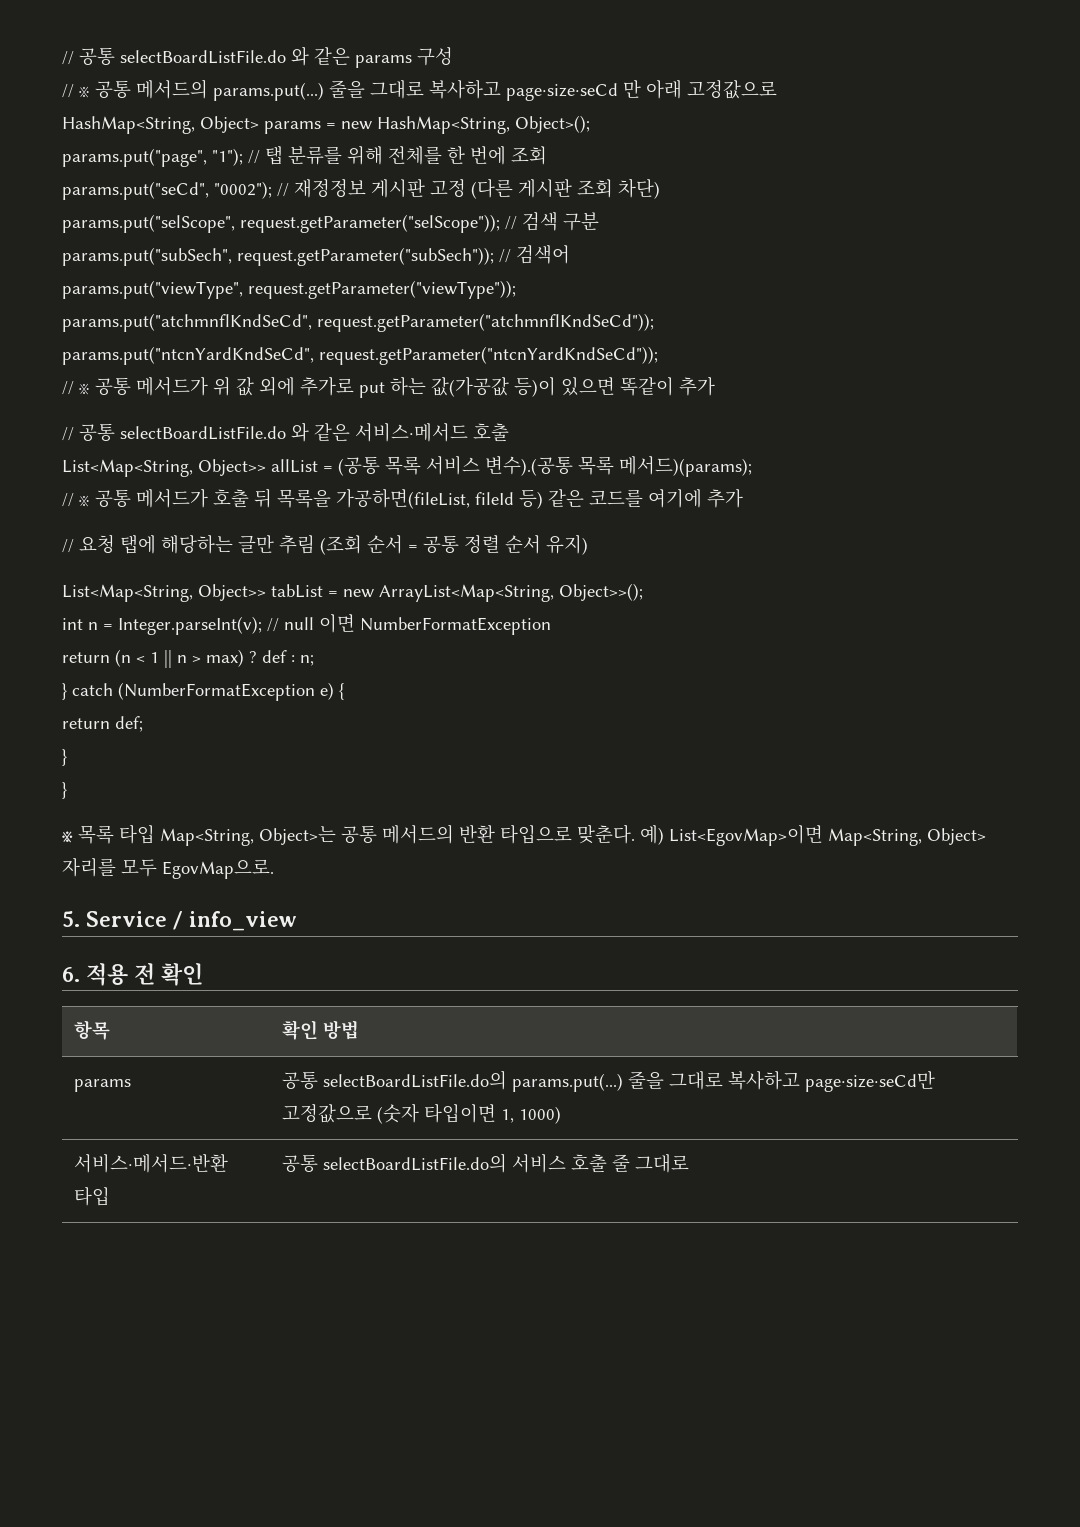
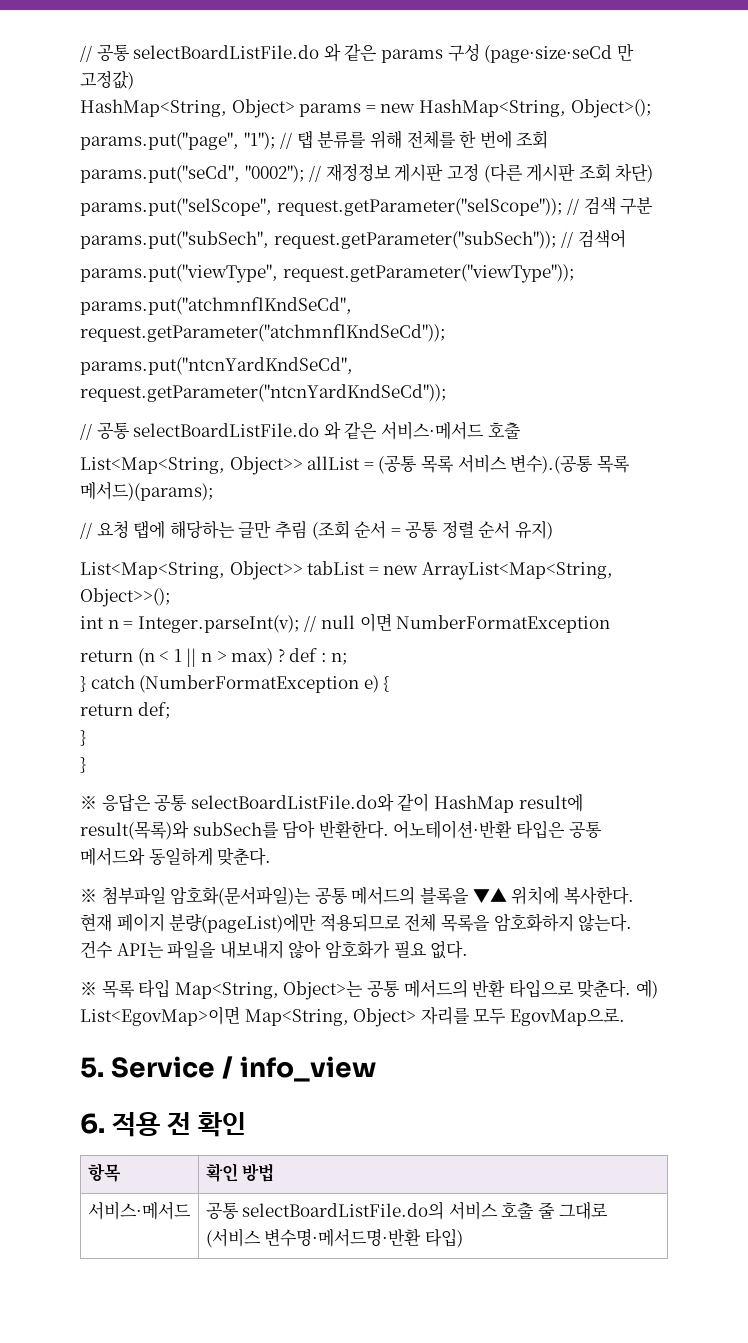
[62,79,777,101] // // ※ 공통 메서드의 params.put(...) 줄을 그대로 복사하고 page·size·seCd 만 아래 고정값으로 -> [484,43,634,63] [80,70,134,90] (page·size·seCd 만 고정값)
[62,376,715,398] // // ※ 공통 메서드가 위 값 외에 추가로 put 하는 값(가공값 등)이 있으면 똑같이 추가 -> (447, 393) none
[62,488,743,509] // // ※ 공통 메서드가 호출 뒤 목록을 가공하면(fileList, fileId 등) 같은 코드를 여기에 추가 -> (214, 491) none
(67, 790) none -> [80,793,583,813] [80,820,602,840] [80,847,272,866] [80,886,634,906] [80,913,633,933] [80,940,469,959] // ※ 응답은 공통 selectBoardListFile.do와 같이 HashMap result에 result(목록)와 subSech를 담아 반환한다. 어노테이션·반환 타입은 공통 메서드와 동일하게 맞춘다. // ※ 첨부파일 암호화(문서파일)는 공통 메서드의 블록을 ▼▲ 위치에 복사한다. 현재 페이지 분량(pageList)에만 적용되므로 전체 목록을 암호화하지 않는다. 건수 API는 파일을 내보내지 않아 암호화가 필요 없다.
[74,1079,132,1092] [282,1070,936,1092] [282,1103,562,1124] [74,1154,229,1173] [74,1186,111,1206] params | 공통 selectBoardListFile.do의 params.put(...) 줄을 그대로 복사하고 page·size·seCd만 고정값으로 (숫자 타입이면 1, 1000) // 서비스·메서드·반환 타입 -> [87,1201,191,1220] 서비스·메서드
(690, 1163) none -> [205,1228,463,1248] (서비스 변수명·메서드명·반환 타입)

